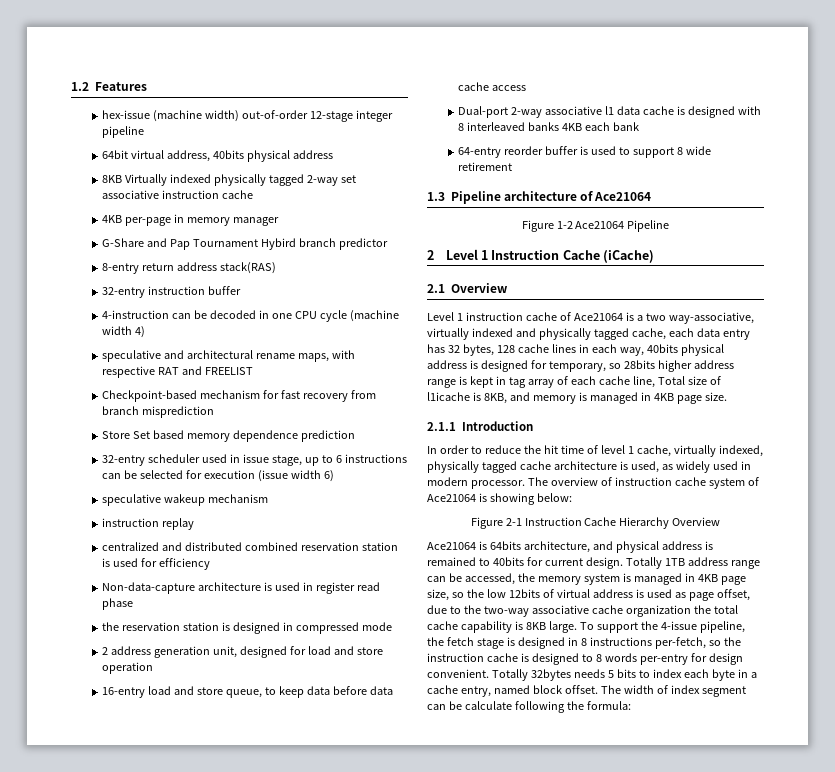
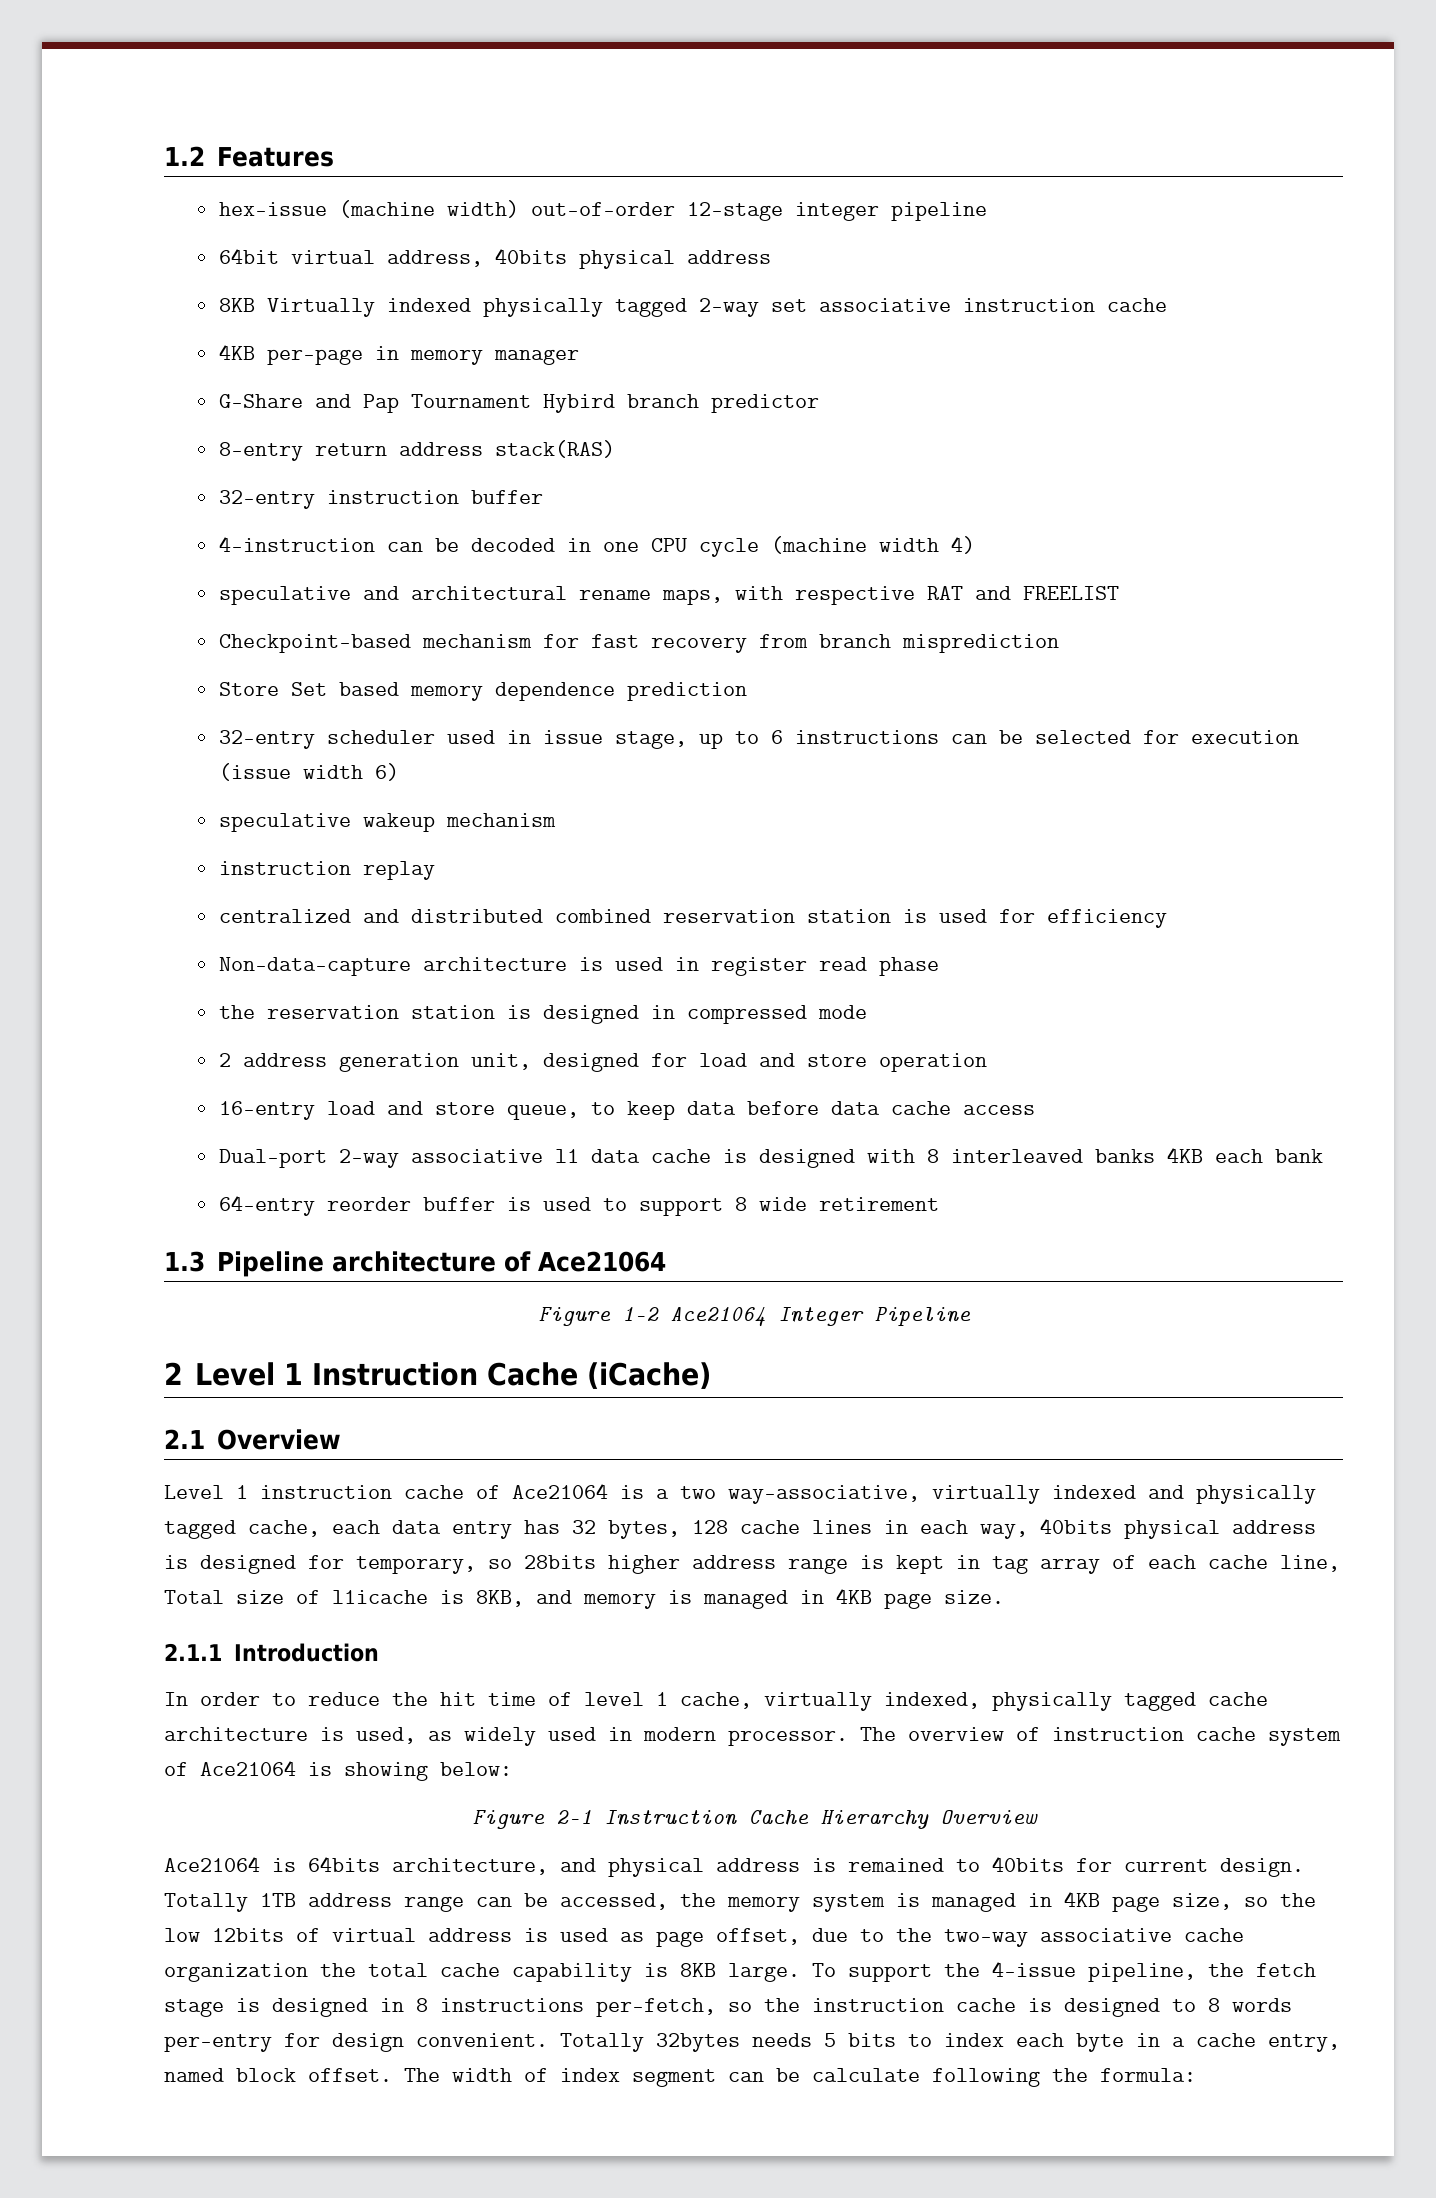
(625, 225) none -> [777,1307,864,1326] Integer

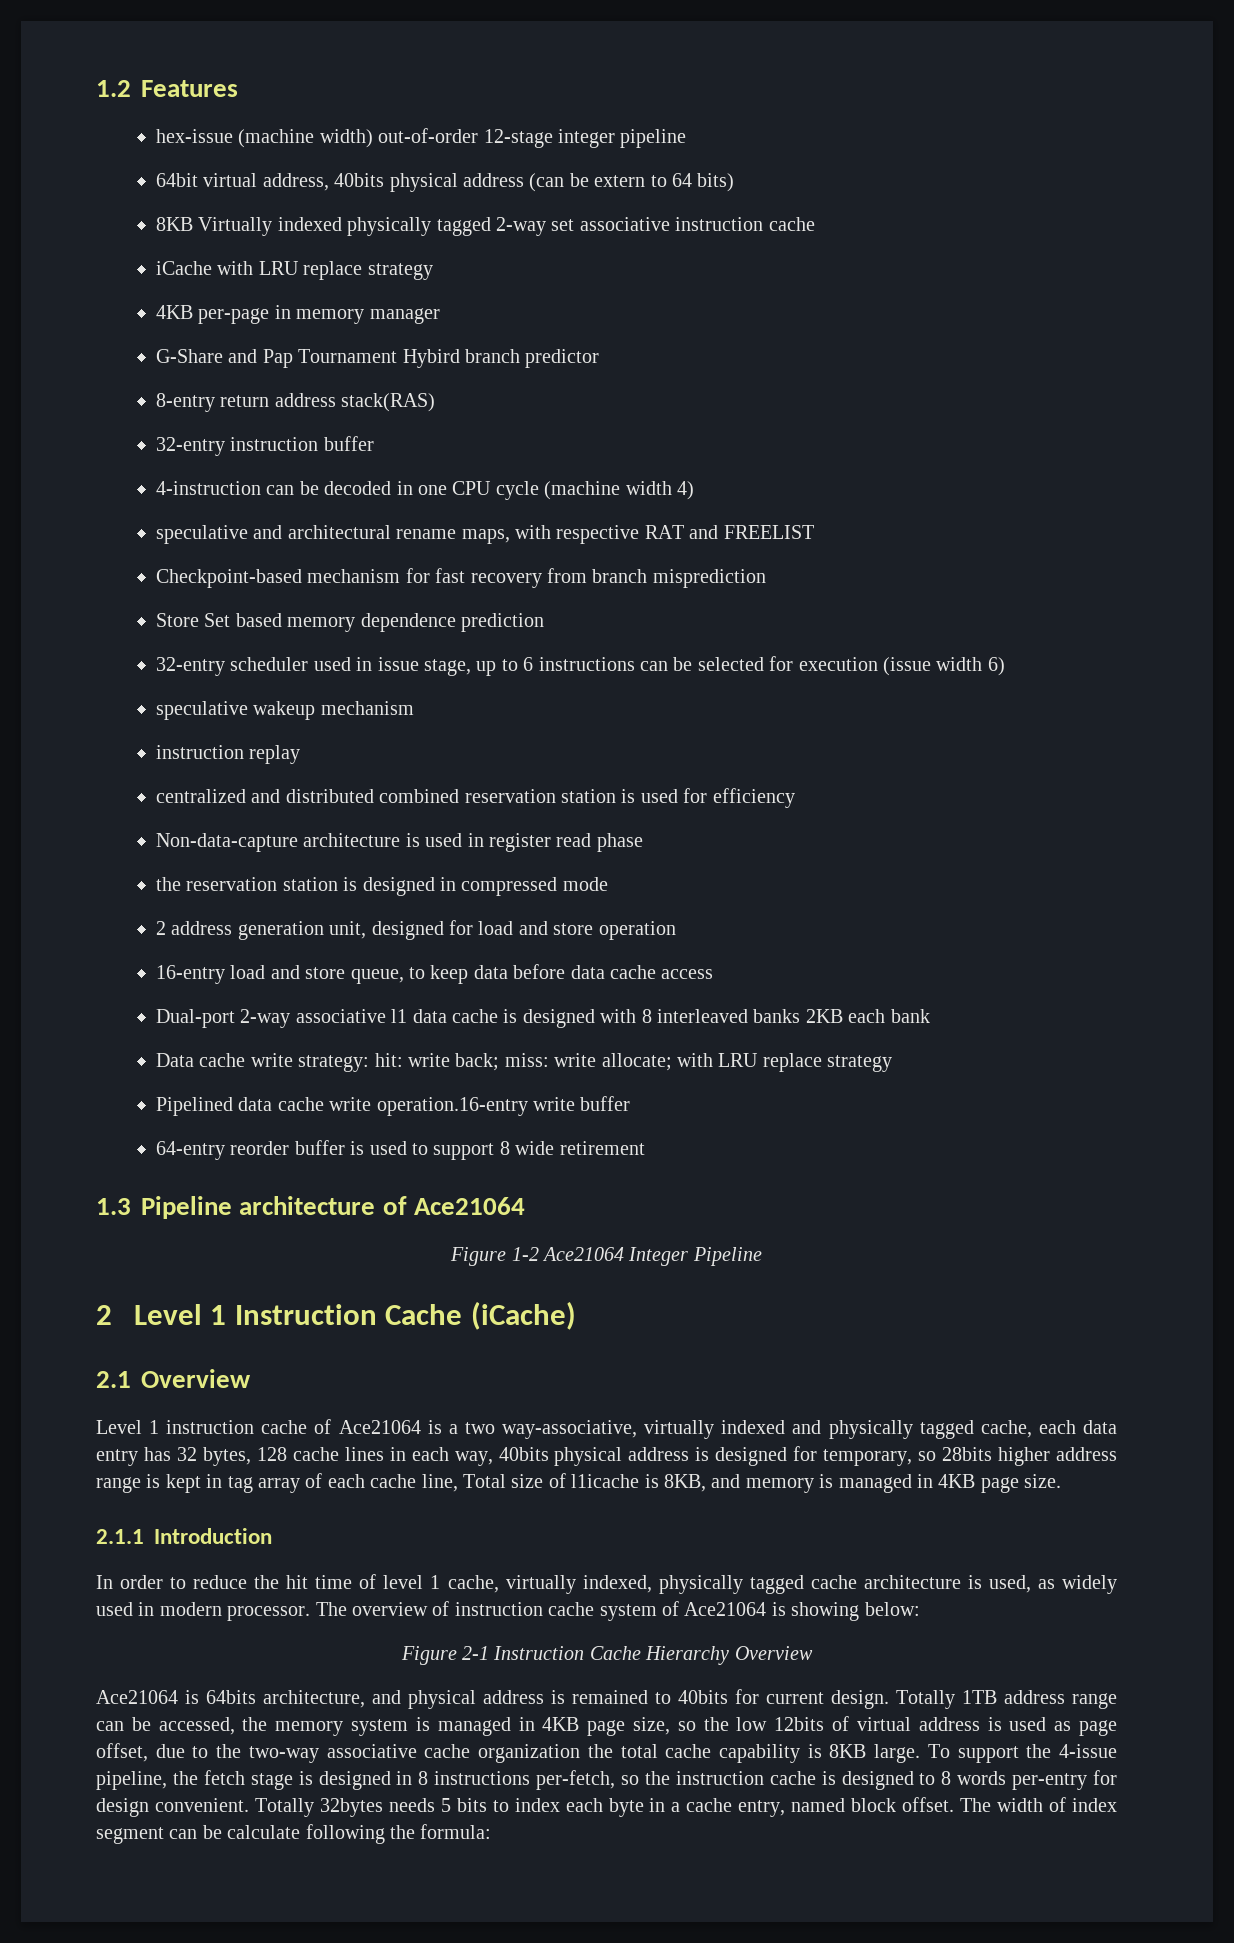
(772, 257) none -> [529,173,735,192] (can be extern to 64 bits)
(1168, 305) none -> [156,261,433,280] // iCache with LRU replace strategy
[1167,1147,1204,1163] 4KB -> [805,1009,843,1023] 2KB
(1324, 1156) none -> [156,1053,893,1072] [156,1096,631,1116] // Data cache write strategy: hit: write back; miss: write allocate; with LRU replace strategy // Pipelined data cache write operation.16-entry write buffer

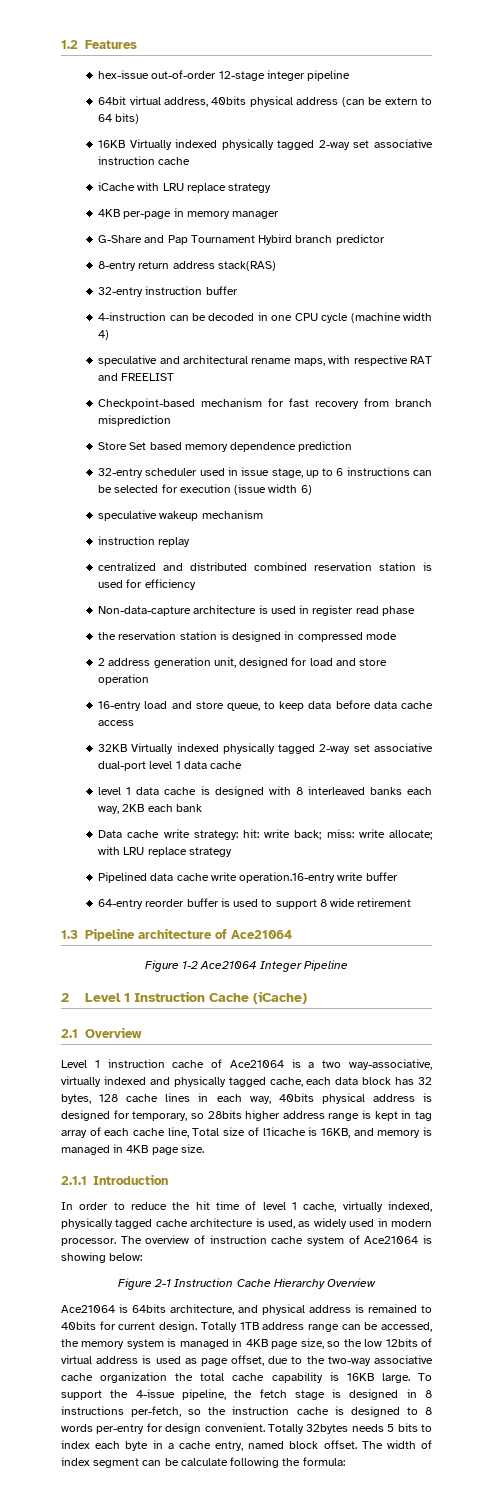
[238,129,373,148] (machine width) -> (150, 74) none
[156,217,194,231] 8KB -> [98,140,126,148] 16KB
[156,1009,408,1028] Dual-port 2-way associative l1 -> [98,743,434,754] [98,761,243,771] [98,787,132,795] 32KB Virtually indexed physically tagged 2-way set associative dual-port level 1 data cache // level 1
(801, 1016) none -> [407,787,432,795] [98,806,120,814] each way,
[96,1449,138,1466] entry -> [362,1077,392,1085] block
[663,1474,706,1492] 8KB, -> [320,1128,350,1138] 16KB,
[829,1744,867,1758] 8KB -> [346,1373,374,1381] 16KB

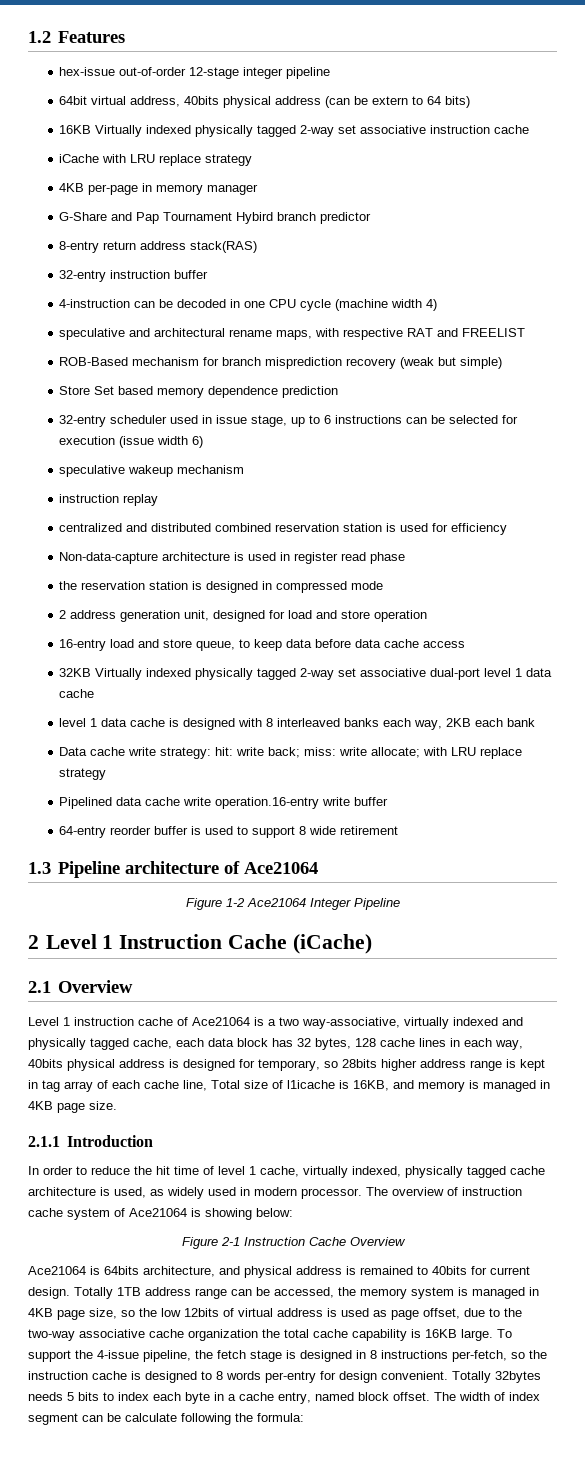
[98,398,196,409] Checkpoint-based -> [59,357,129,366] ROB-Based
[289,398,390,409] fast recovery from -> (220, 361) none
(172, 420) none -> [346,357,503,369] recovery (weak but simple)
[273,1278,325,1289] Hierarchy -> (346, 1241) none

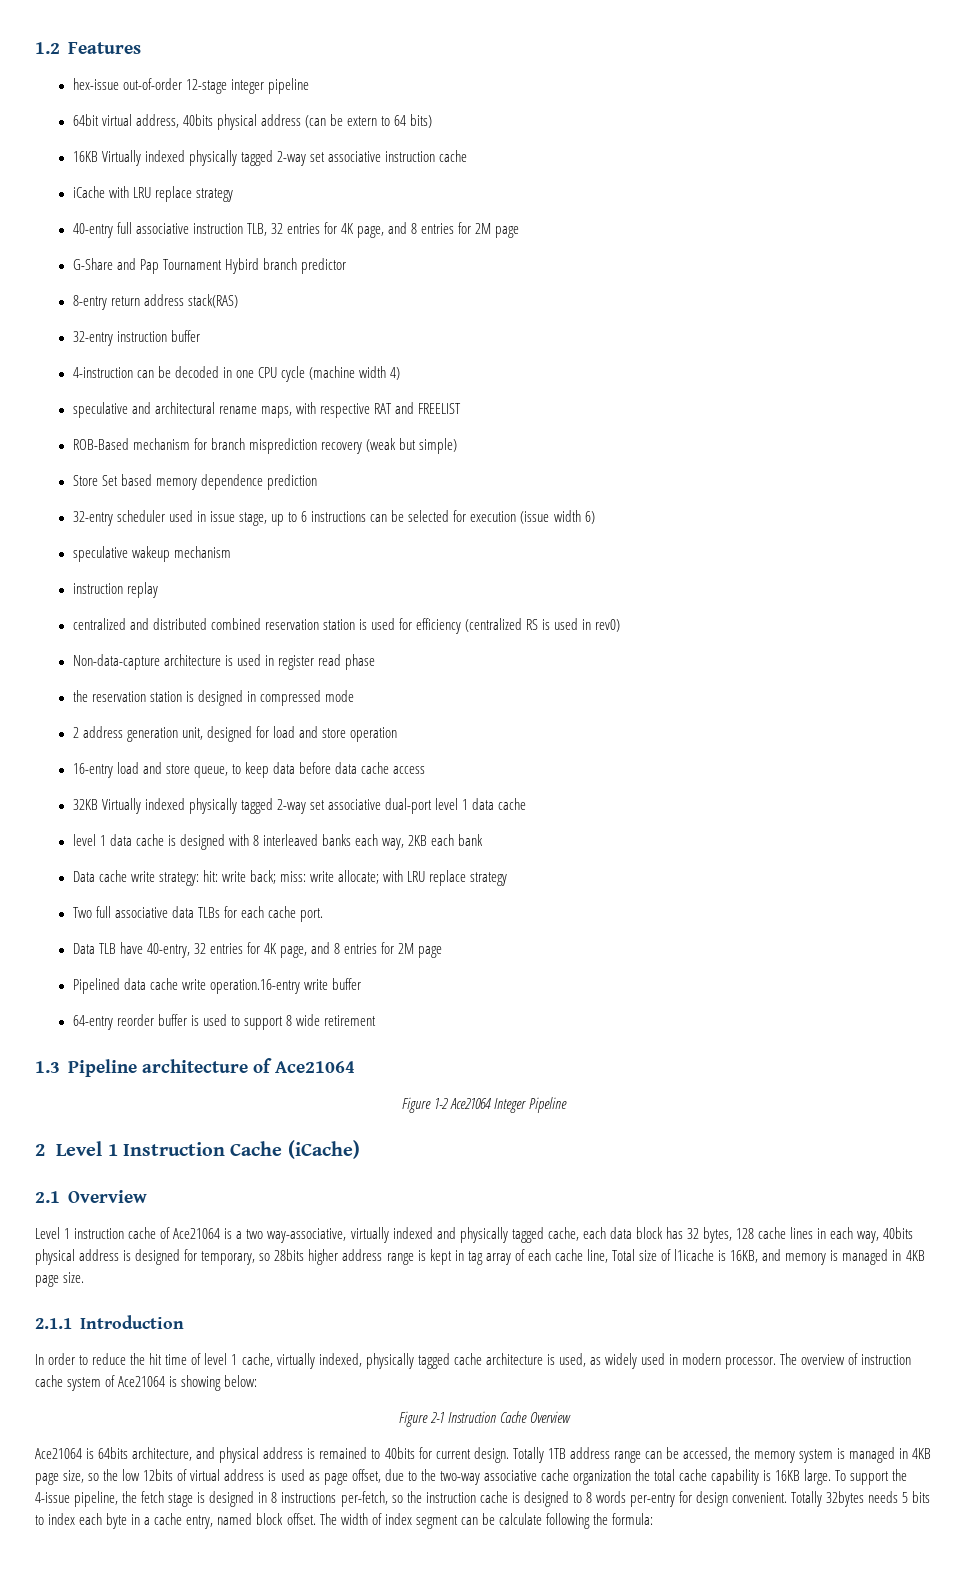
[59,183,259,195] 4KB per-page in memory manager -> [72,222,520,238] 40-entry full associative instruction TLB, 32 entries for 4K page, and 8 entries for 2M page
(508, 529) none -> [465,618,621,632] (centralized RS is used in rev0)
(107, 774) none -> [72,906,324,922] [72,942,443,958] // Two full associative data TLBs for each cache port. // Data TLB have 40-entry, 32 entries for 4K page, and 8 entries for 2M page

